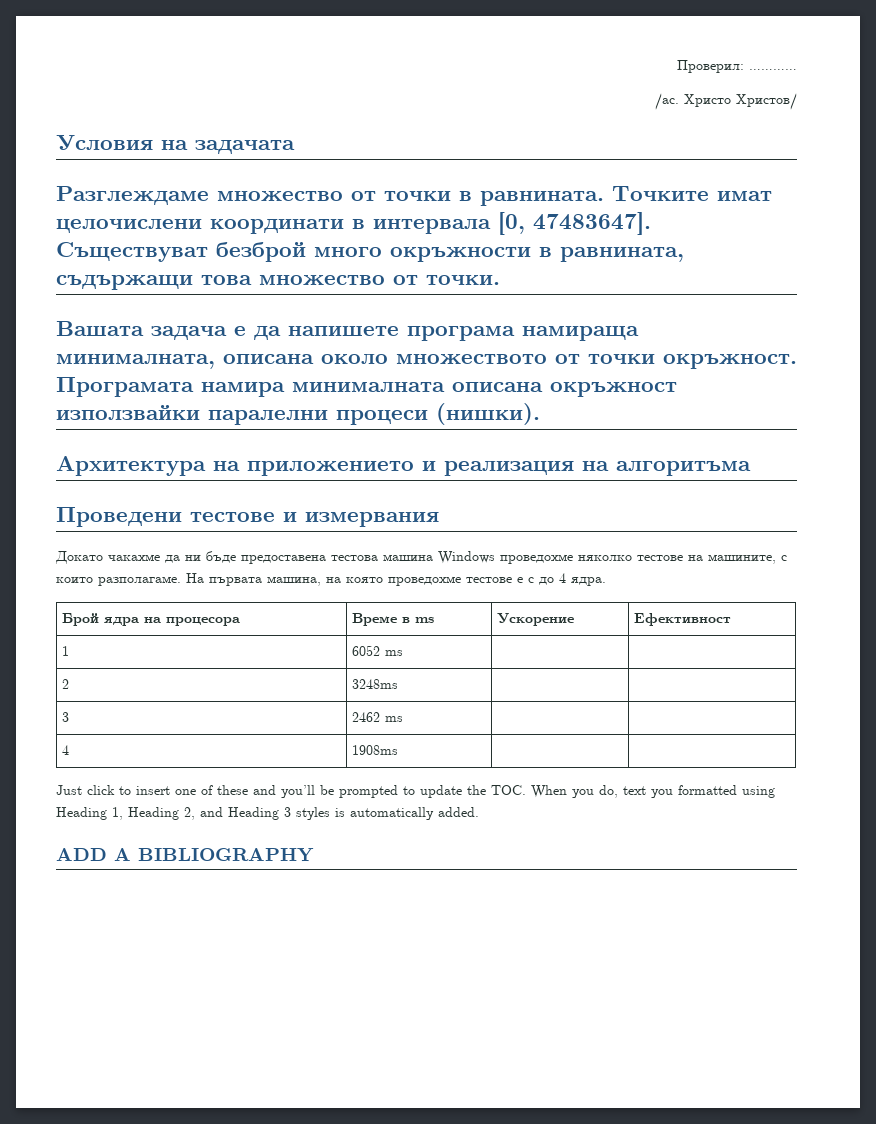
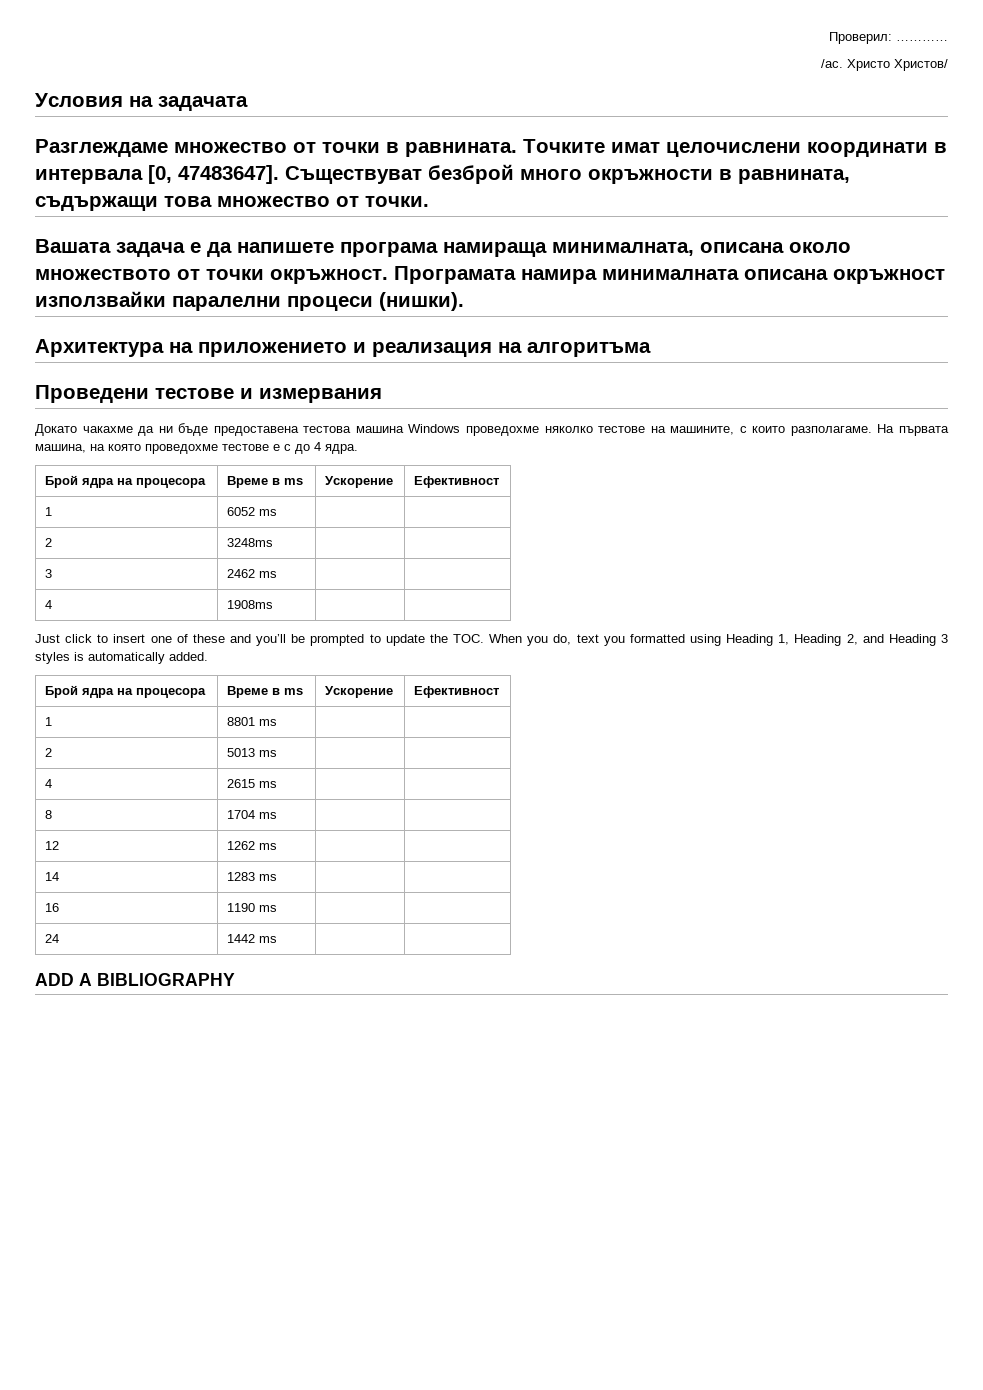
(479, 812) none -> [44,685,206,698] [226,686,303,698] [324,686,393,698] [413,686,499,698] [44,717,52,726] [226,717,277,726] [44,748,52,757] [226,748,277,757] [44,779,52,788] [226,779,277,788] [44,810,52,819] [226,810,277,819] [44,841,59,850] [226,841,277,850] [44,872,59,881] [226,872,277,881] [44,903,59,912] [226,903,277,912] [44,934,59,943] [226,934,277,943] // Брой ядра на процесора | Време в ms | Ускорение | Ефективност // 1 | 8801 ms | | // 2 | 5013 ms | | // 4 | 2615 ms | | // 8 | 1704 ms | | // 12 | 1262 ms | | // 14 | 1283 ms | | // 16 | 1190 ms | | // 24 | 1442 ms | |

